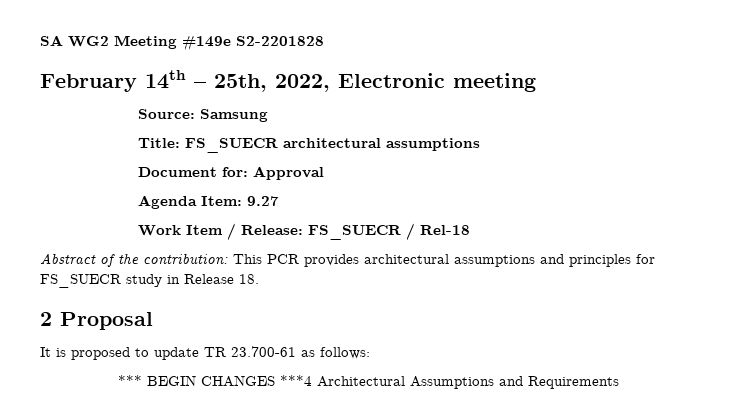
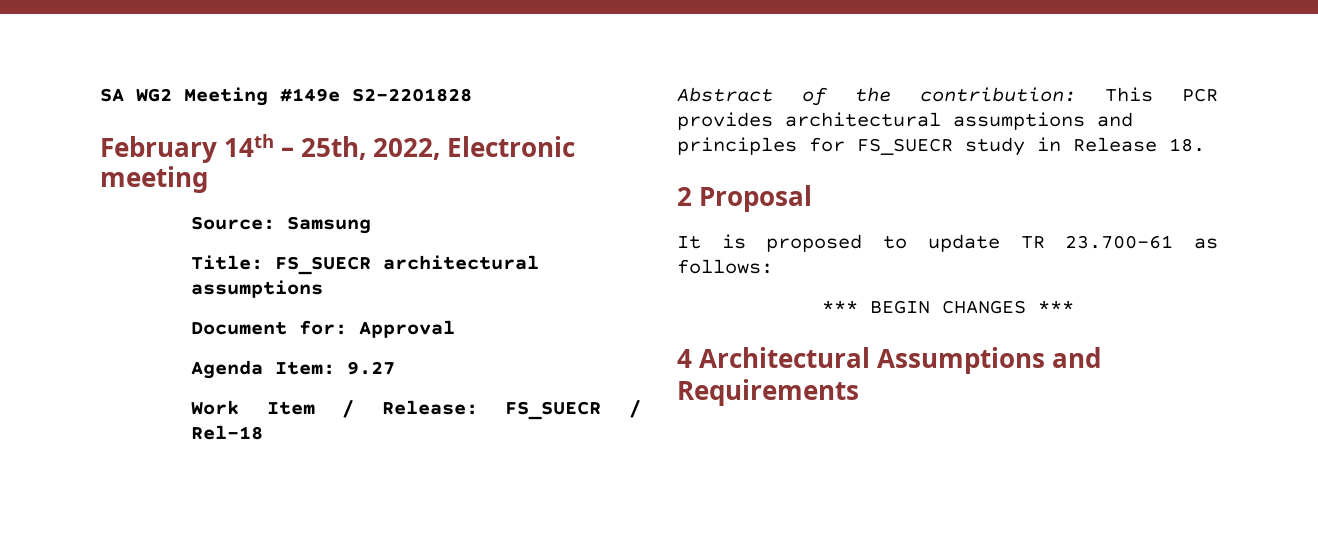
[280,375,312,386] ***4 -> [1037,300,1074,313] [677,349,692,368] *** // 4

